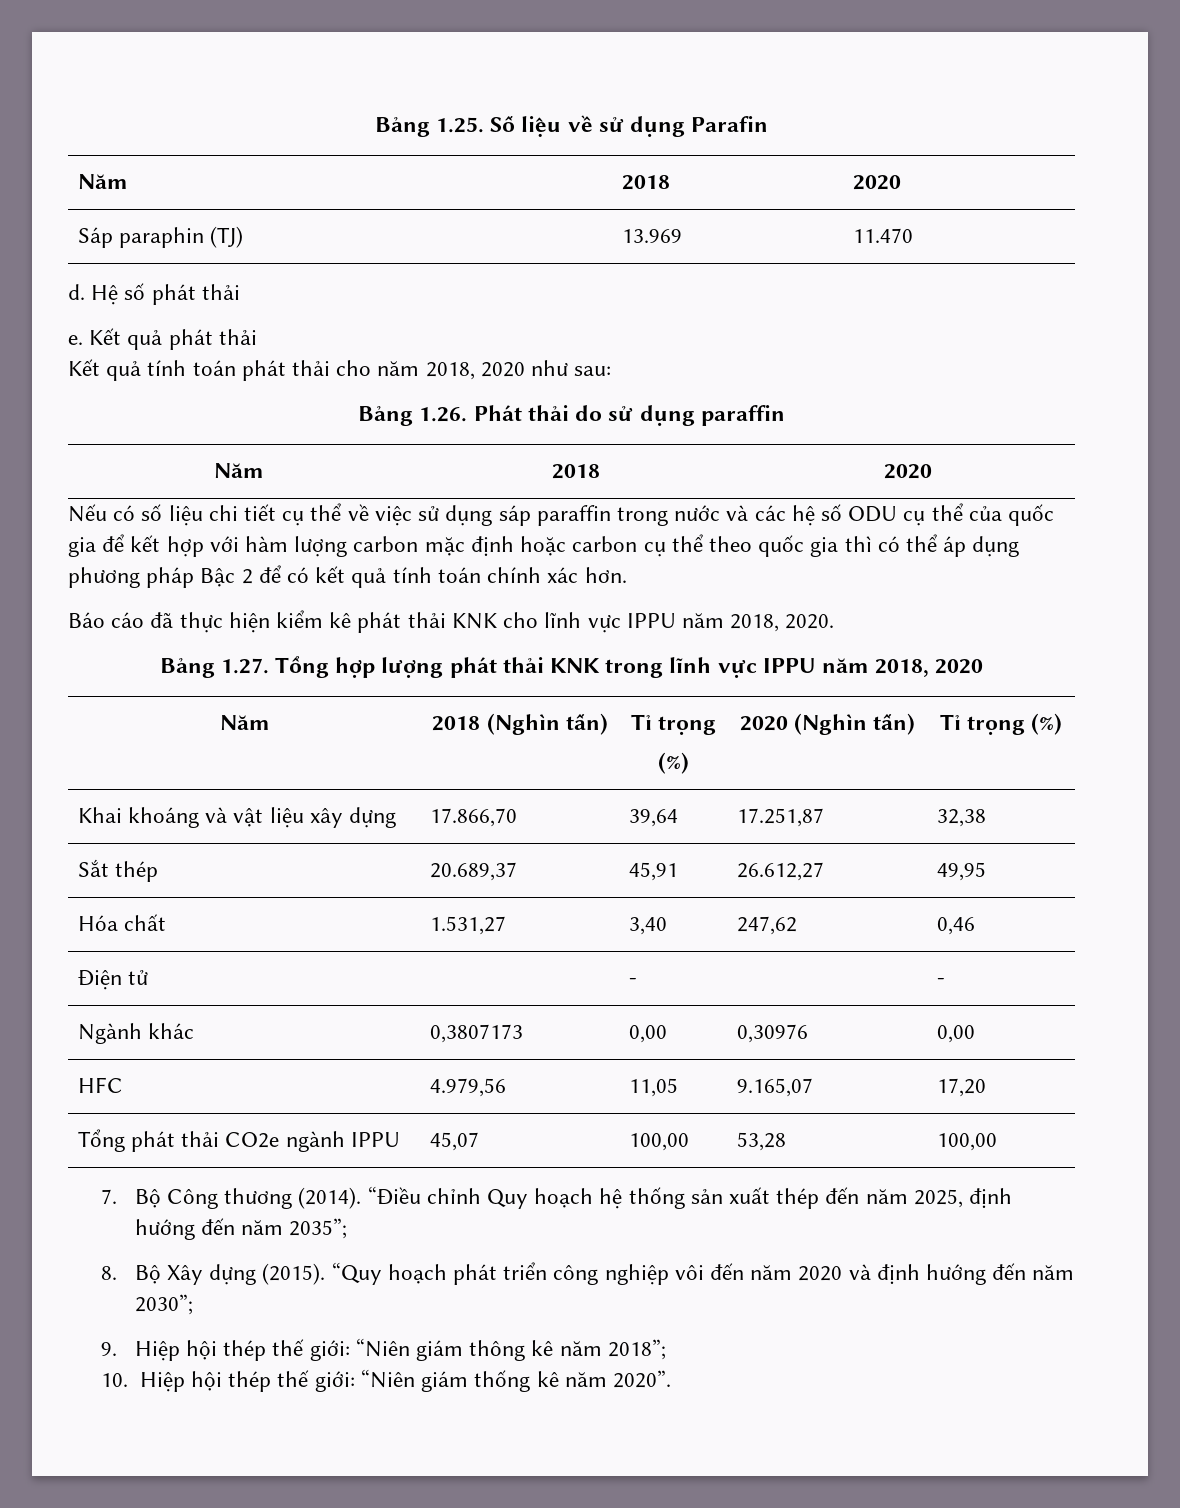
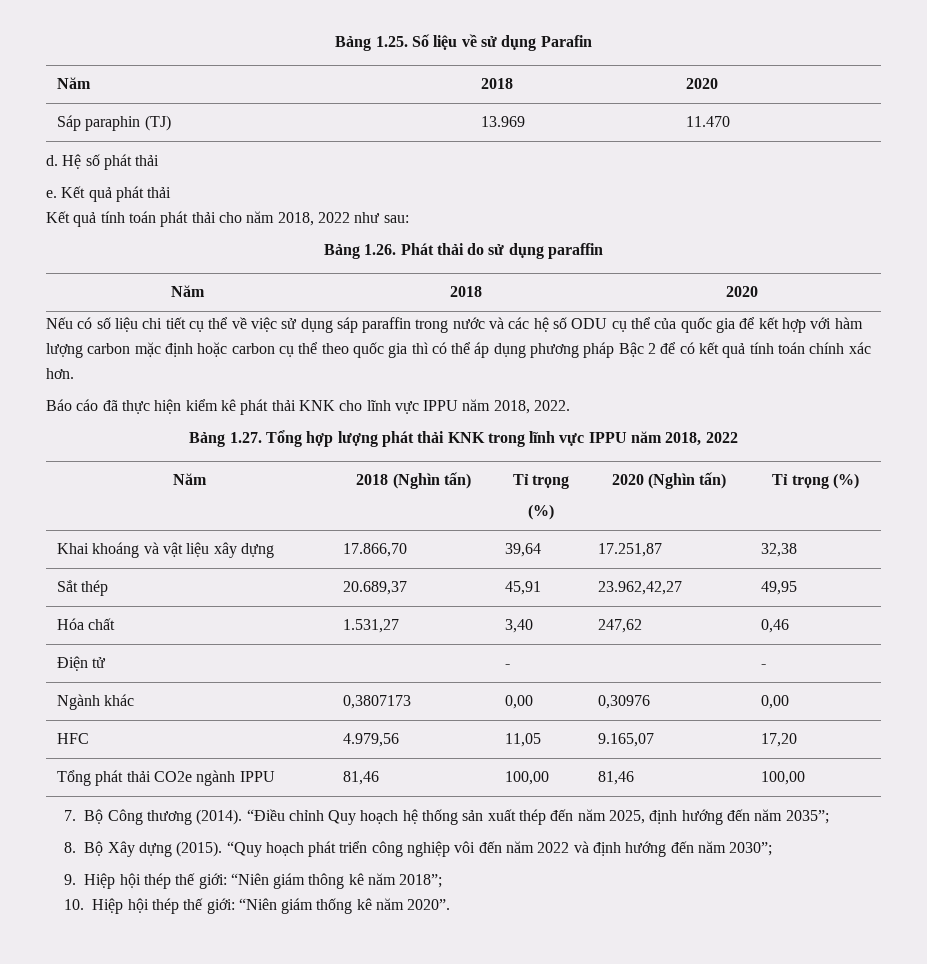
[480,362,525,377] 2020 -> [317,212,350,223] 2022
[785,614,835,629] 2020. -> [534,400,571,411] 2022.
[935,659,984,674] 2020 -> [705,432,738,443] 2022
[736,862,824,881] 26.612,27 -> [598,581,683,595] 23.962,42,27
[429,1132,479,1151] 45,07 -> [343,771,380,785] 81,46
[736,1132,786,1151] 53,28 -> [598,771,635,785] 81,46
[798,1266,843,1281] 2020 -> [537,842,570,853] 2022

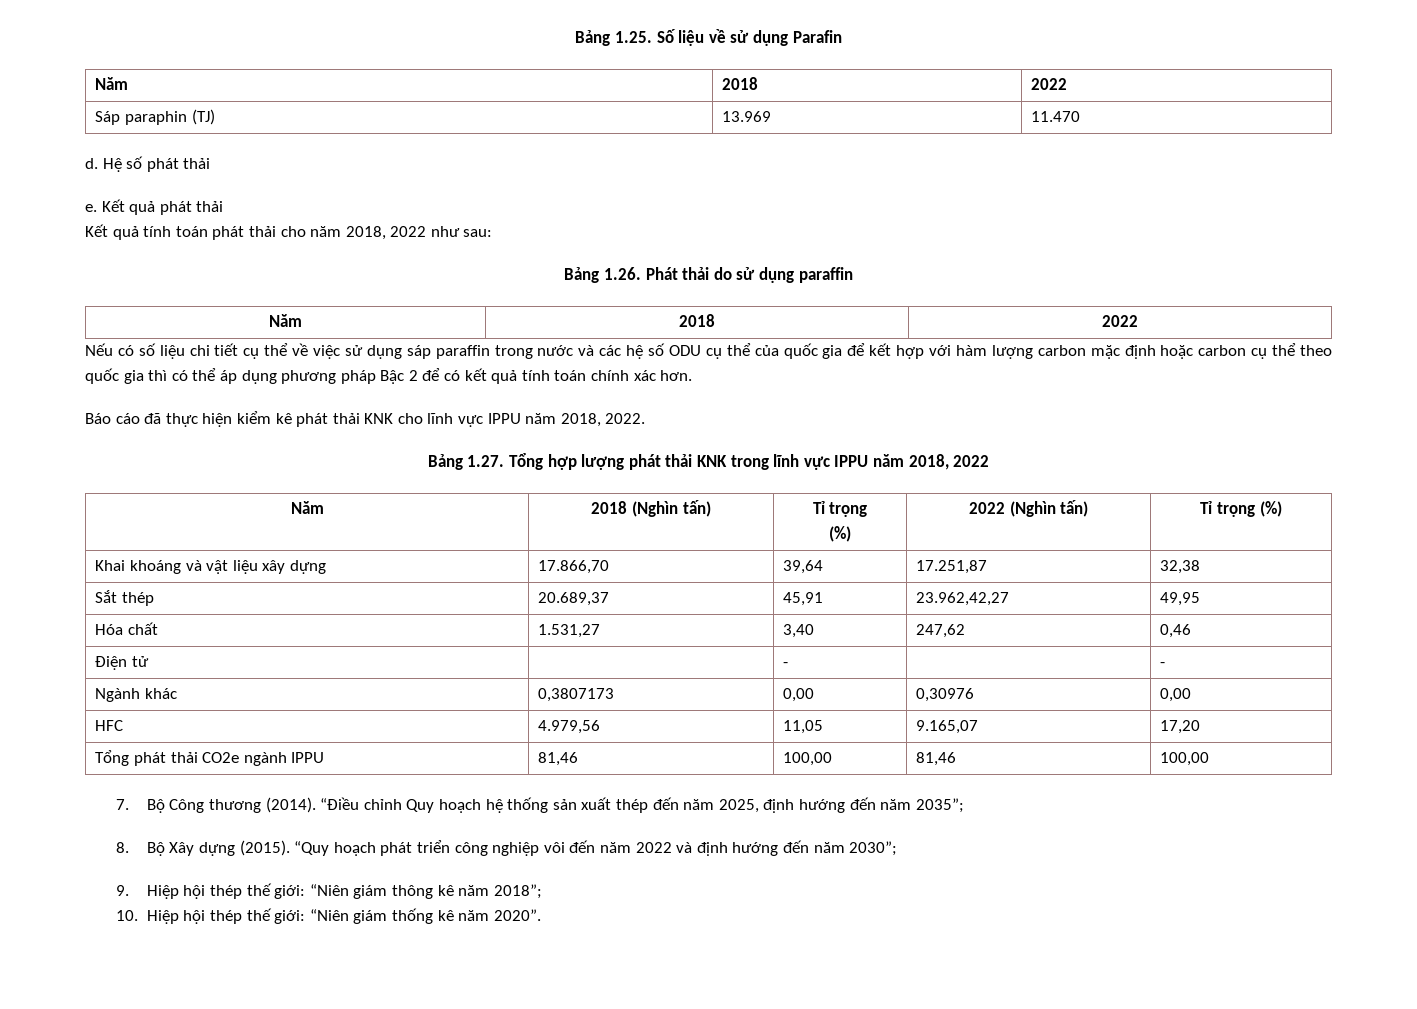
[686,78,719,89] 2020 -> [1031,78,1068,90] 2022
[726,286,758,297] 2020 -> [1102,315,1138,327] 2022
[611,474,644,485] 2020 -> [968,502,1005,514] 2022

